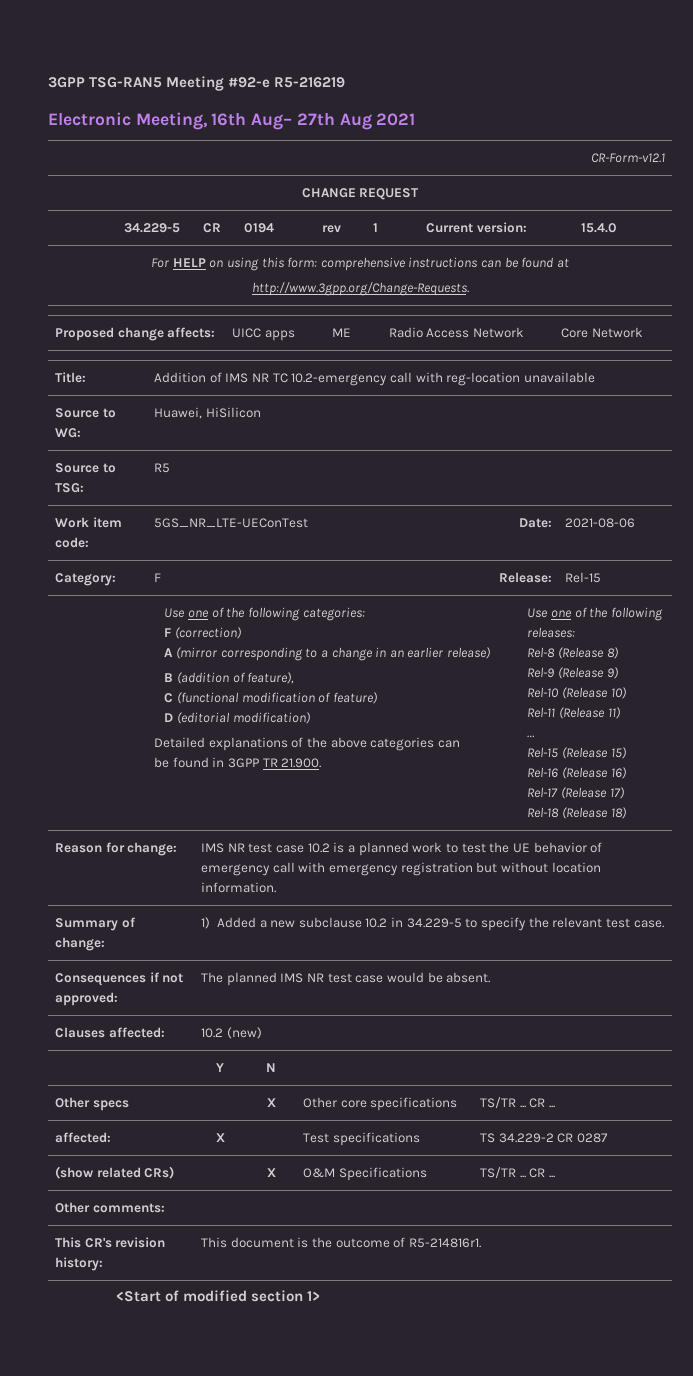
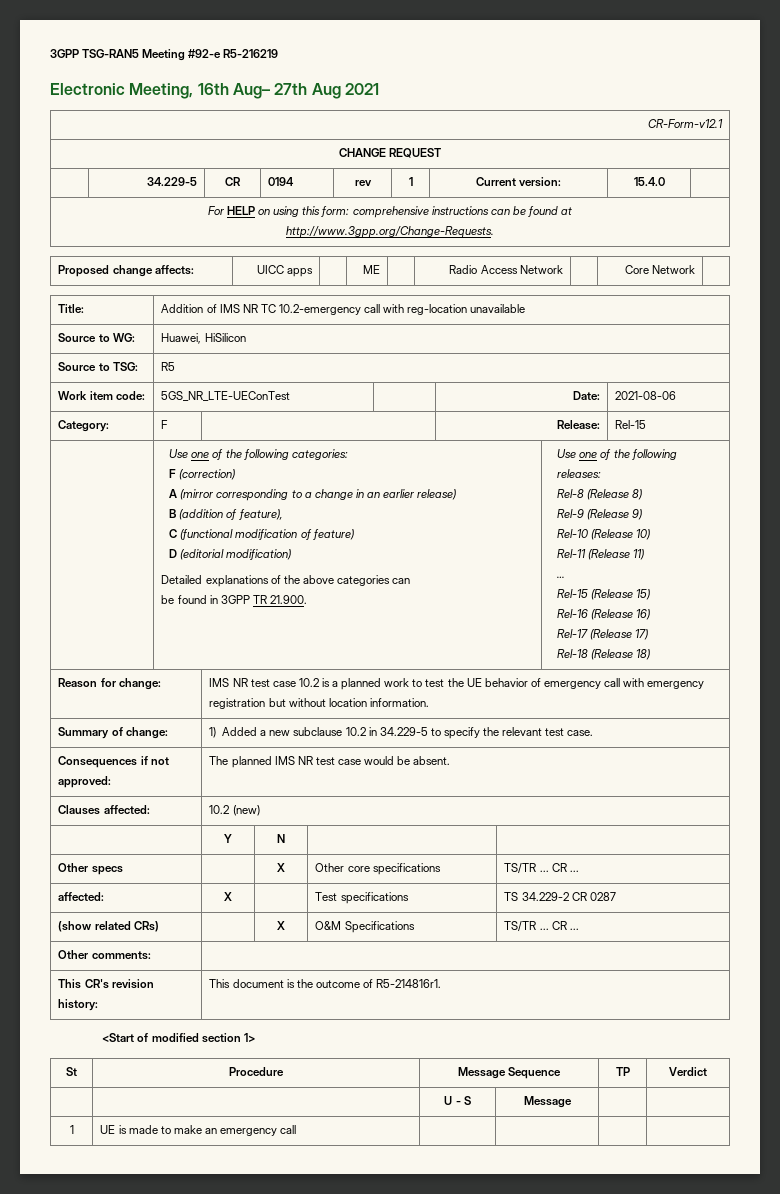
(320, 1296) none -> [66,1067,77,1076] [229,1067,284,1076] [457,1067,562,1079] [615,1067,630,1076] [669,1067,707,1076] [444,1096,471,1105] [523,1096,572,1108] [69,1125,74,1134] [100,1125,297,1136] // St | Procedure | Message Sequence | TP | Verdict // | | U - S | Message | | // 1 | UE is made to make an emergency call | | | |

